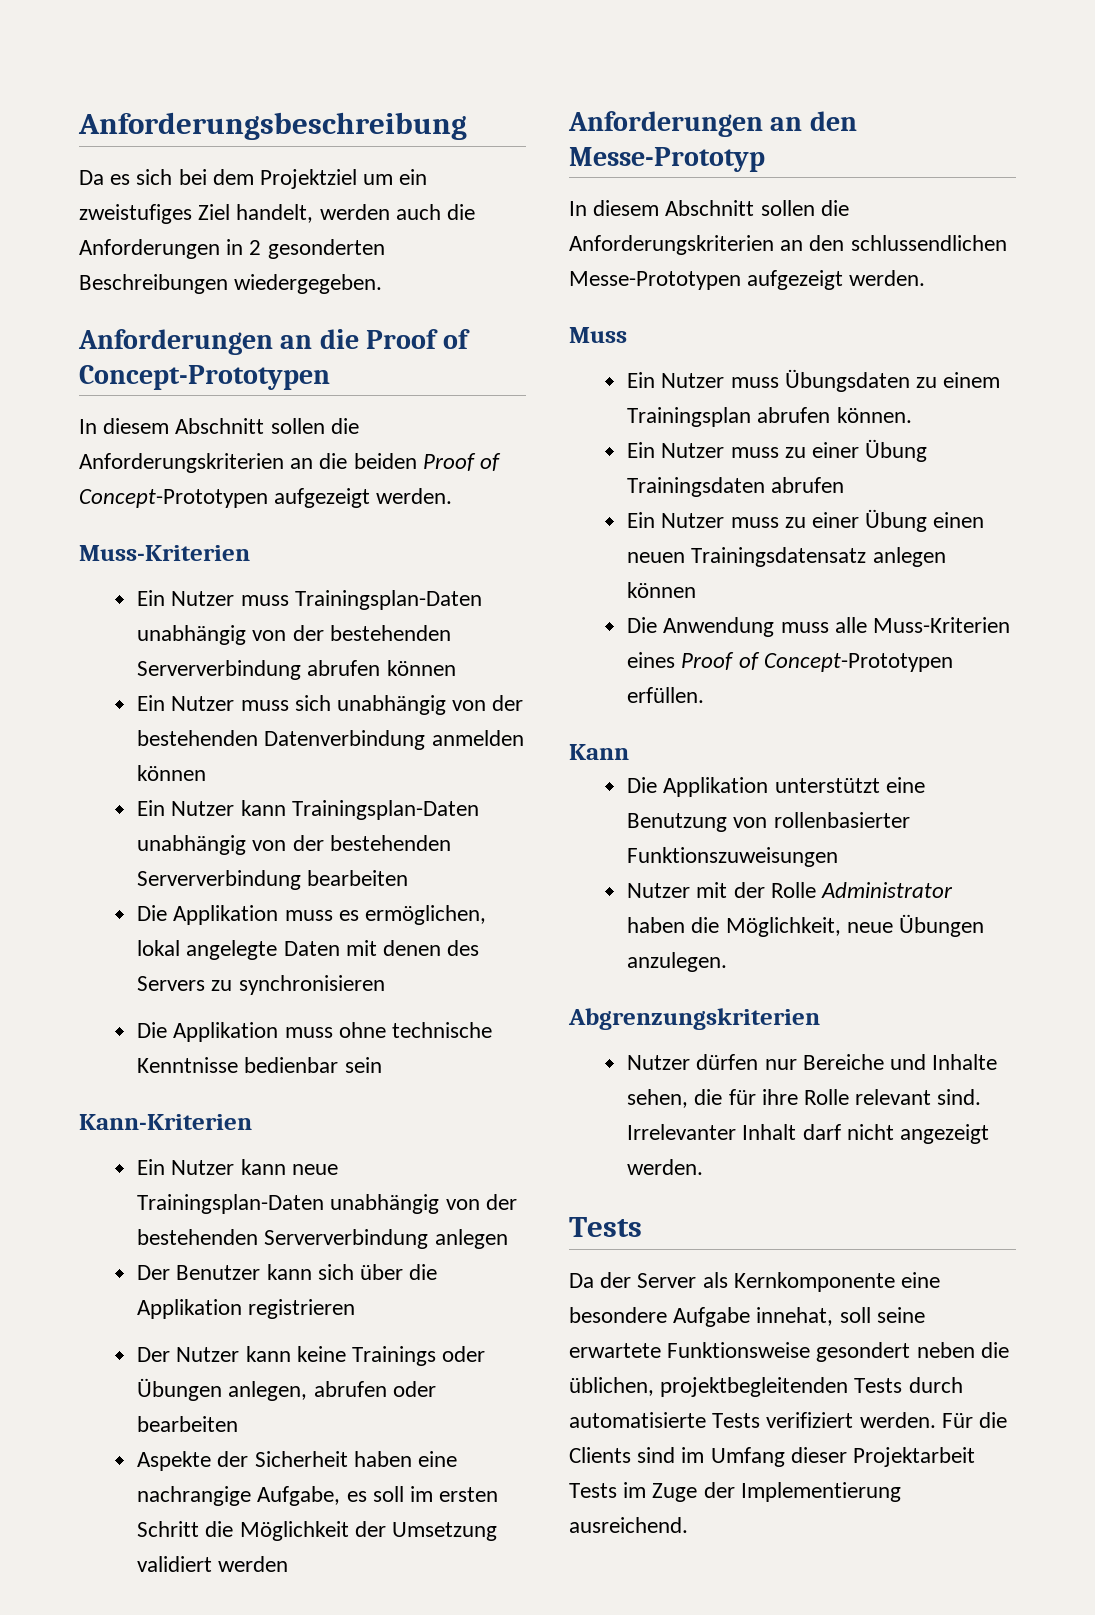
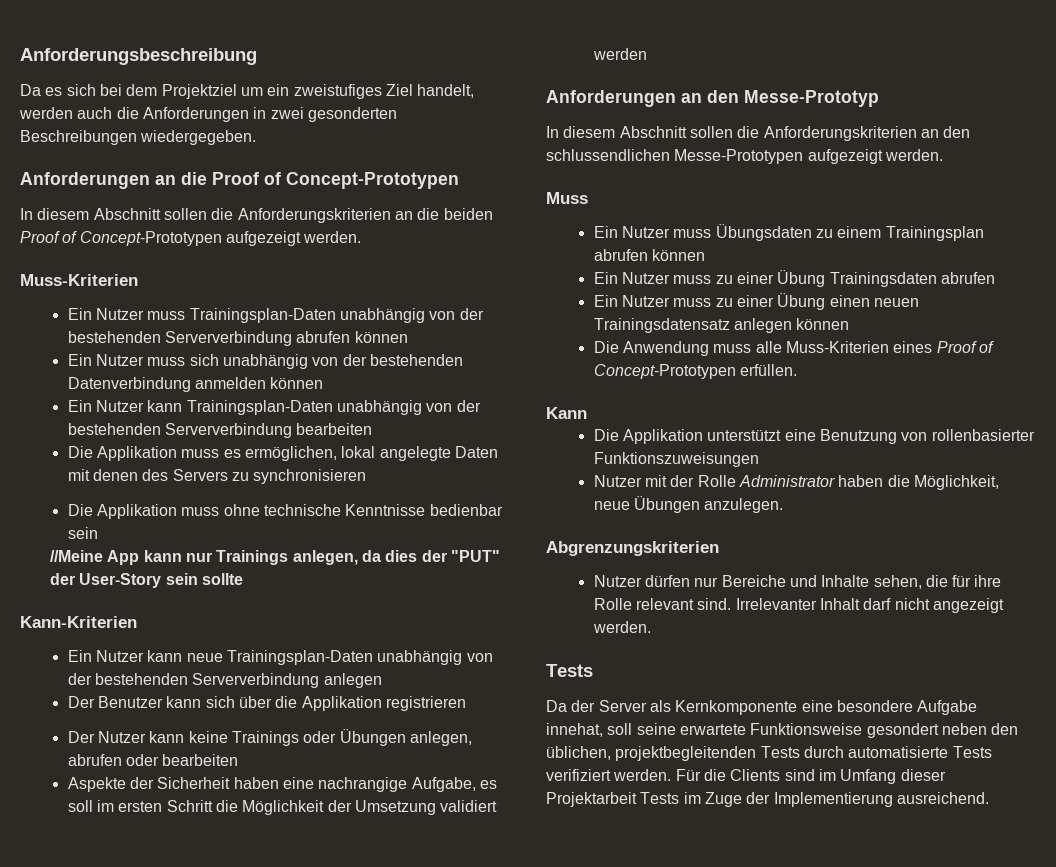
[249,240,262,255] 2 -> [270,107,304,119] zwei
(382, 1065) none -> [49,550,500,565] [49,573,243,588] // //Meine App kann nur Trainings anlegen, da dies der "PUT" der User-Story sein sollte
[836,407,912,423] können. -> [651,249,705,261] können
[980,1342,1009,1358] die -> [991,723,1019,735] den

